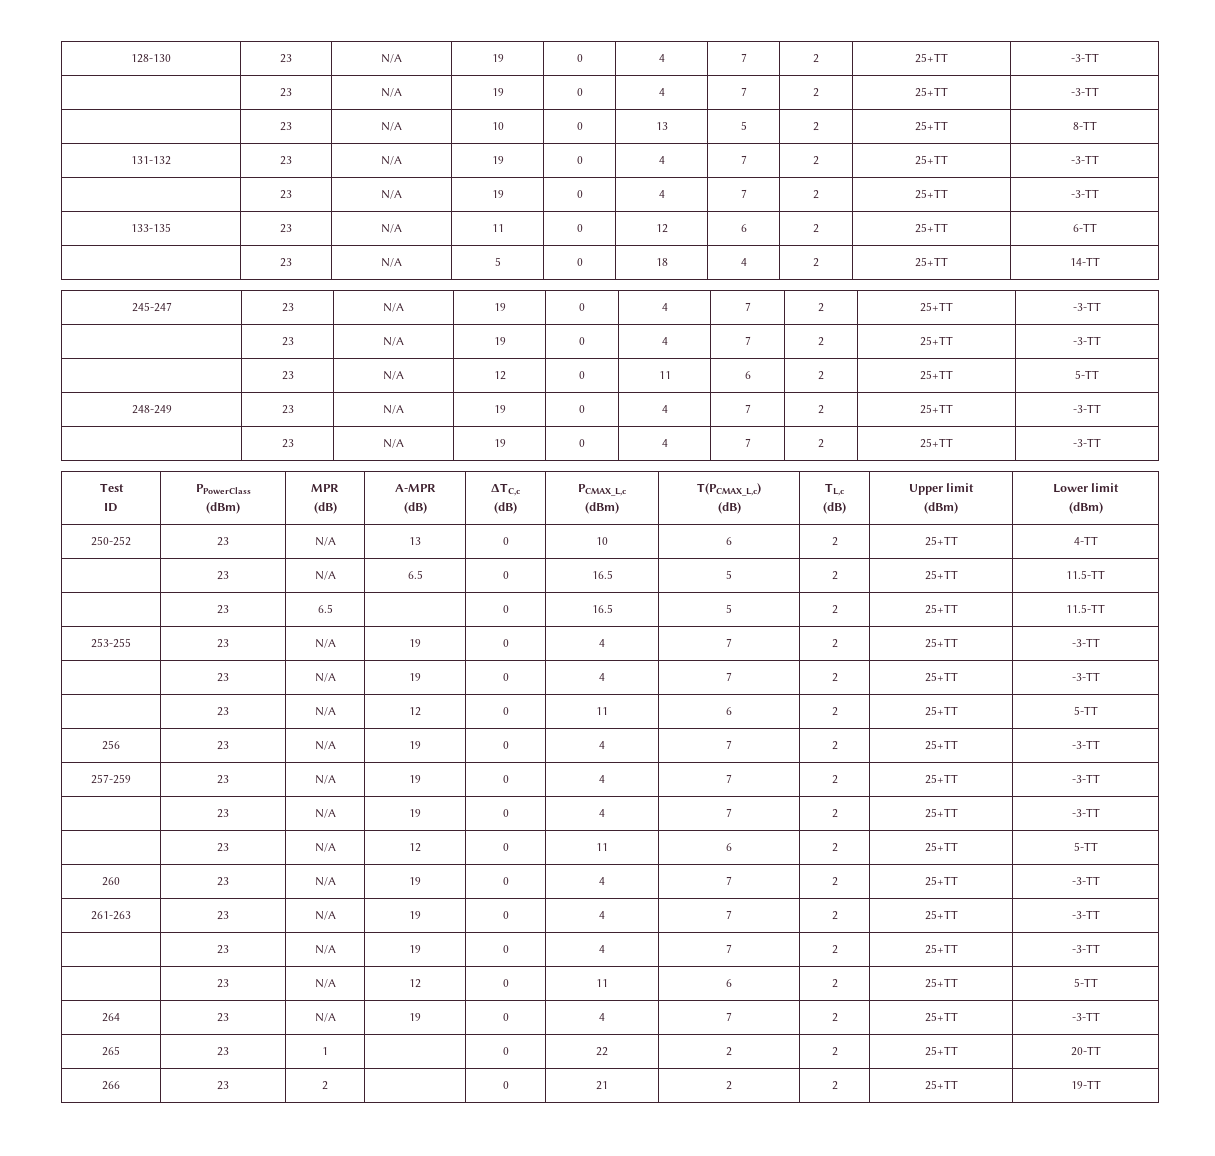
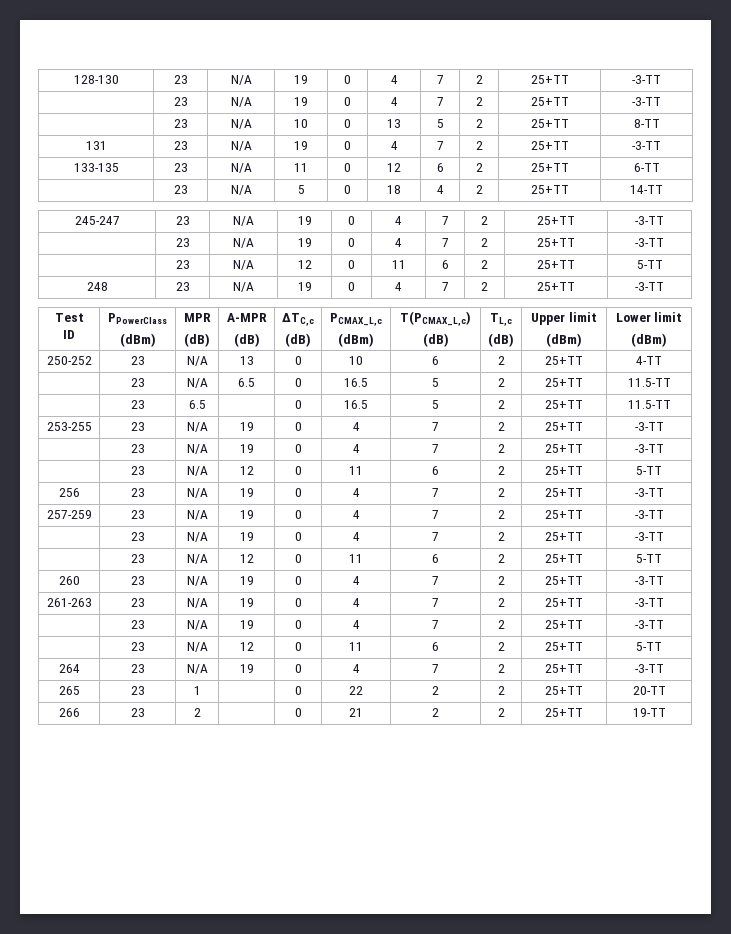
[131,156,171,165] [280,156,292,165] [381,156,402,165] [491,156,504,164] [576,156,583,164] [658,156,665,164] [740,155,747,164] [813,156,819,165] [915,155,948,165] [1070,155,1099,164] 131-132 | 23 | N/A | 19 | 0 | 4 | 7 | 2 | 25+TT | -3-TT // -> [85,141,107,150] 131
[131,405,172,414] [281,405,294,414] [383,405,404,414] [493,405,506,413] [579,405,585,413] [661,405,668,413] [744,404,751,413] [818,405,824,414] [920,404,953,414] [1073,404,1101,413] 248-249 | 23 | N/A | 19 | 0 | 4 | 7 | 2 | 25+TT | -3-TT // -> [86,282,108,291] 248

